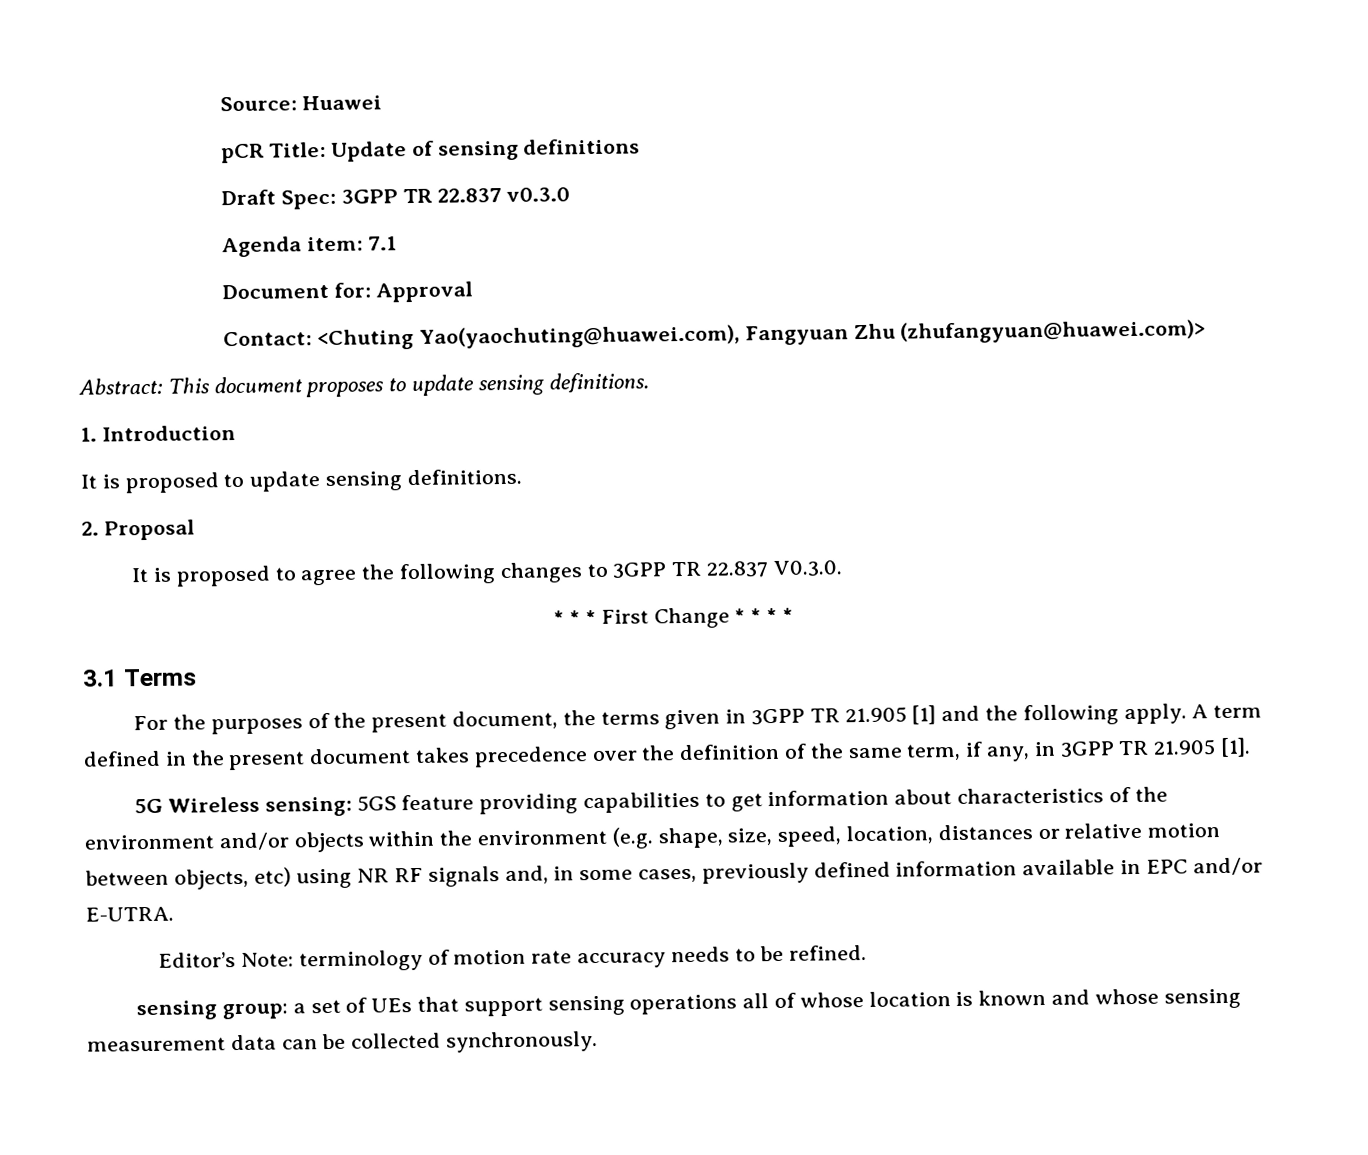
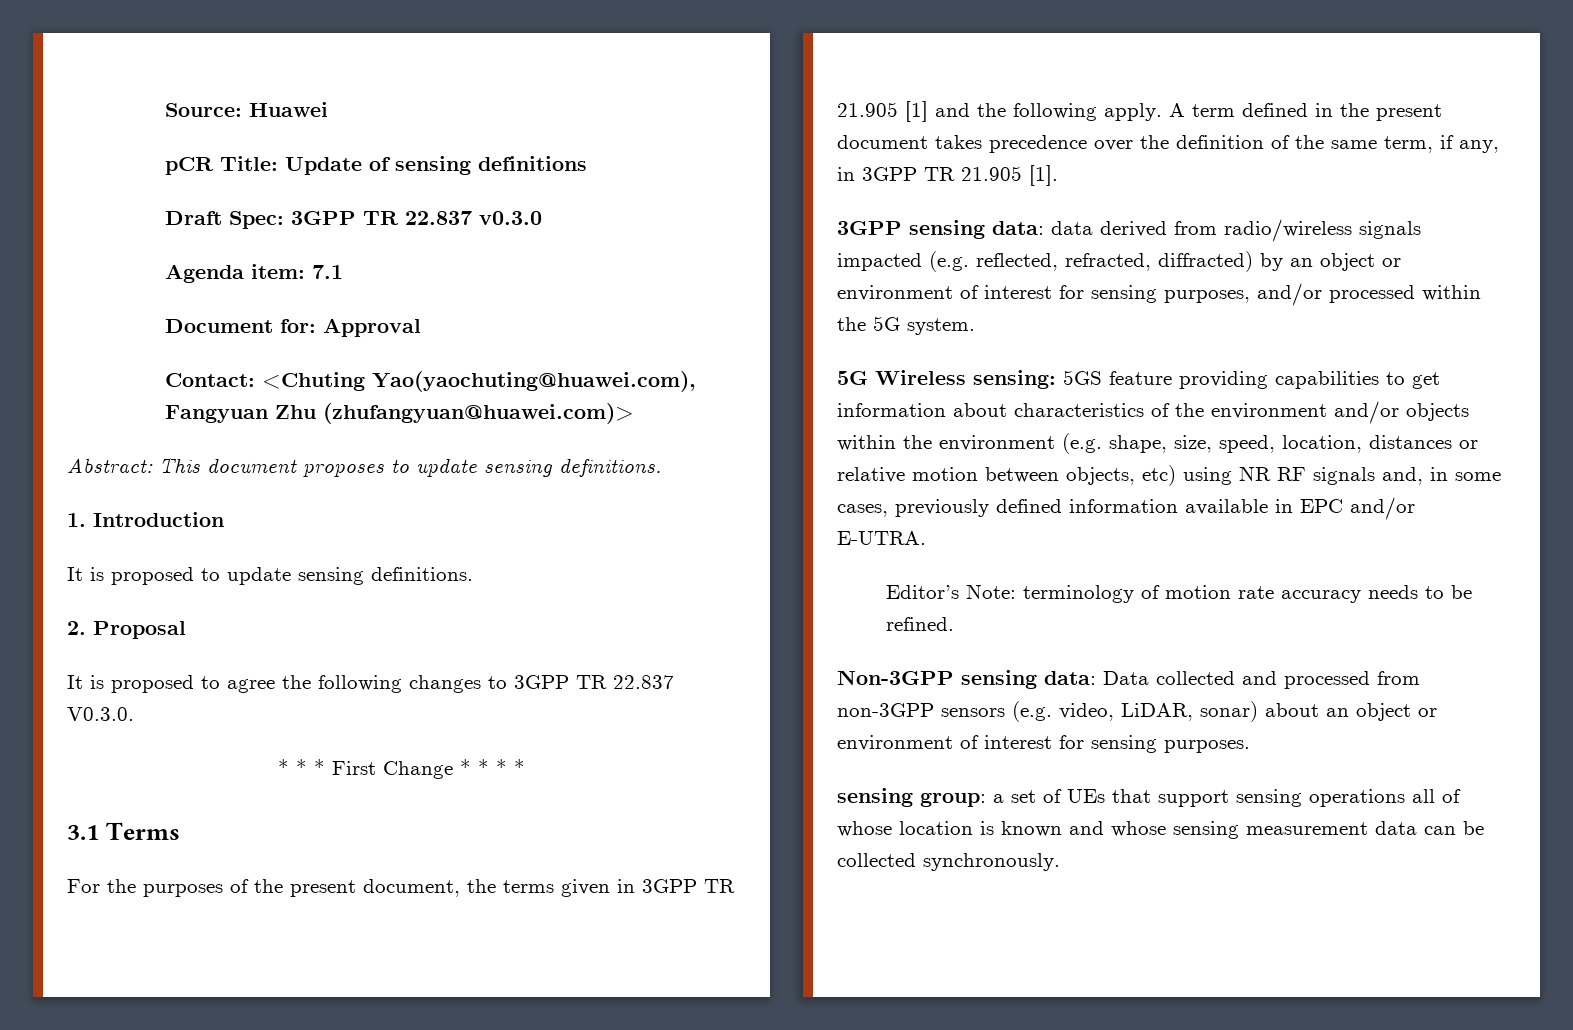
(1252, 747) none -> [837,219,1421,242] [837,251,1401,272] [837,283,1481,306] [837,316,975,335] // 3GPP sensing data: data derived from radio/wireless signals impacted (e.g. reflected, refracted, diffracted) by an object or environment of interest for sensing purposes, and/or processed within the 5G system.
(868, 952) none -> [837,670,1420,689] [837,701,1437,722] [837,735,1250,753] // Non-3GPP sensing data: Data collected and processed from non-3GPP sensors (e.g. video, LiDAR, sonar) about an object or environment of interest for sensing purposes.

